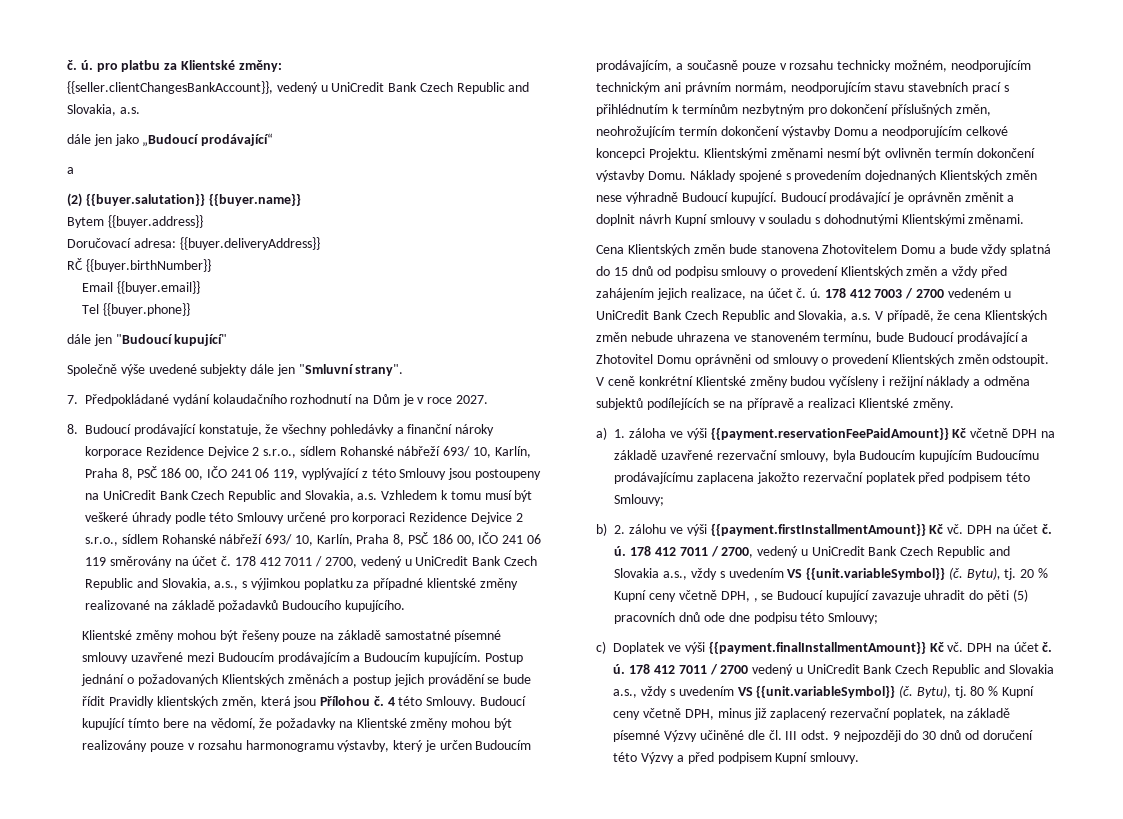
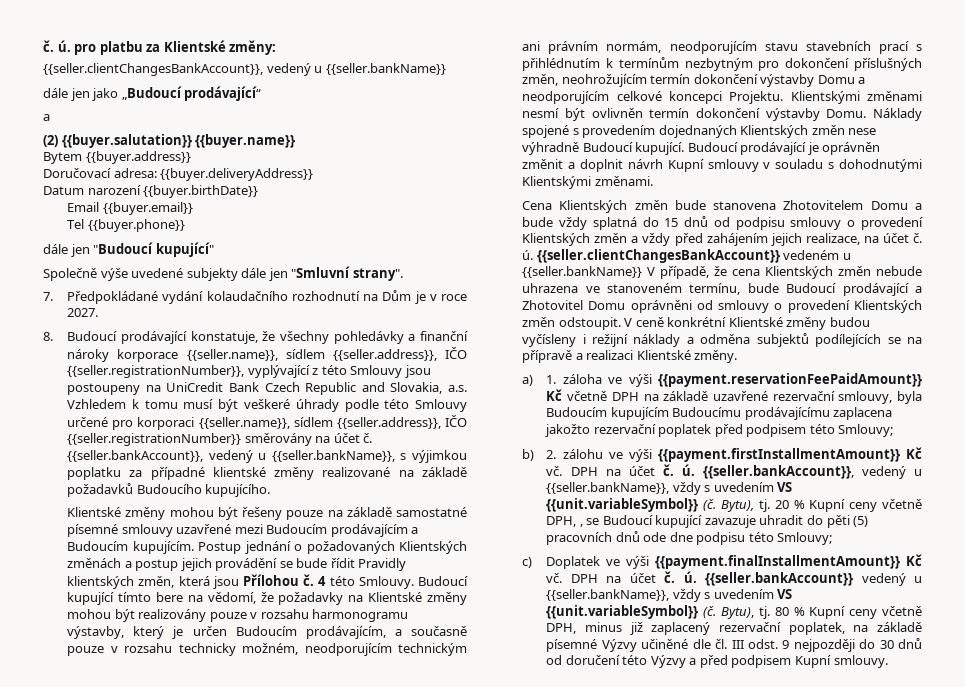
[331,82,530,94] [67,104,140,116] UniCredit Bank Czech Republic and Slovakia, a.s. -> [325,63,446,75] {{seller.bankName}}
[67,258,211,272] RČ {{buyer.birthNumber}} -> [43,185,259,198] Datum narození {{buyer.birthDate}}
[145,446,531,458] [85,466,299,480] Rezidence Dejvice 2 s.r.o., sídlem Rohanské nábřeží 693/ 10, Karlín, Praha 8, PSČ 186 00, IČO 241 06 119, -> [186,347,467,361] [67,365,245,378] {{seller.name}}, sídlem {{seller.address}}, IČO {{seller.registrationNumber}},
[409,512,523,524] [85,532,541,546] [85,556,537,568] [85,578,239,590] Rezidence Dejvice 2 s.r.o., sídlem Rohanské nábřeží 693/ 10, Karlín, Praha 8, PSČ 186 00, IČO 241 06 119 směrovány na účet č. 178 412 7011 / 2700, vedený u UniCredit Bank Czech Republic and Slovakia, a.s., -> [198,415,467,429] [67,433,373,446] [67,450,395,463] {{seller.name}}, sídlem {{seller.address}}, IČO {{seller.registrationNumber}} směrovány na účet č. {{seller.bankAccount}}, vedený u {{seller.bankName}},
[824,288,1011,299] [596,310,872,322] 178 412 7003 / 2700 vedeném u UniCredit Bank Czech Republic and Slovakia, a.s. -> [536,249,851,263] [522,266,643,278] {{seller.clientChangesBankAccount}} vedeném u {{seller.bankName}}
[630,546,1010,558] [614,568,688,580] 178 412 7011 / 2700, vedený u UniCredit Bank Czech Republic and Slovakia a.s., -> [702,465,922,479] [546,482,670,494] {{seller.bankAccount}}, vedený u {{seller.bankName}},
[629,664,1054,676] [613,689,638,698] 178 412 7011 / 2700 vedený u UniCredit Bank Czech Republic and Slovakia a.s., -> [705,572,922,586] [546,589,670,601] {{seller.bankAccount}} vedený u {{seller.bankName}},

